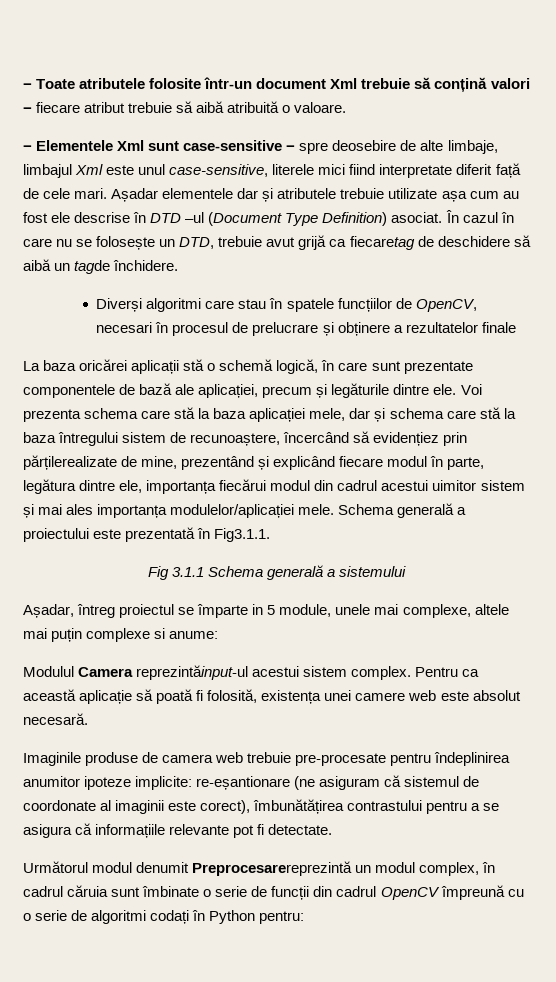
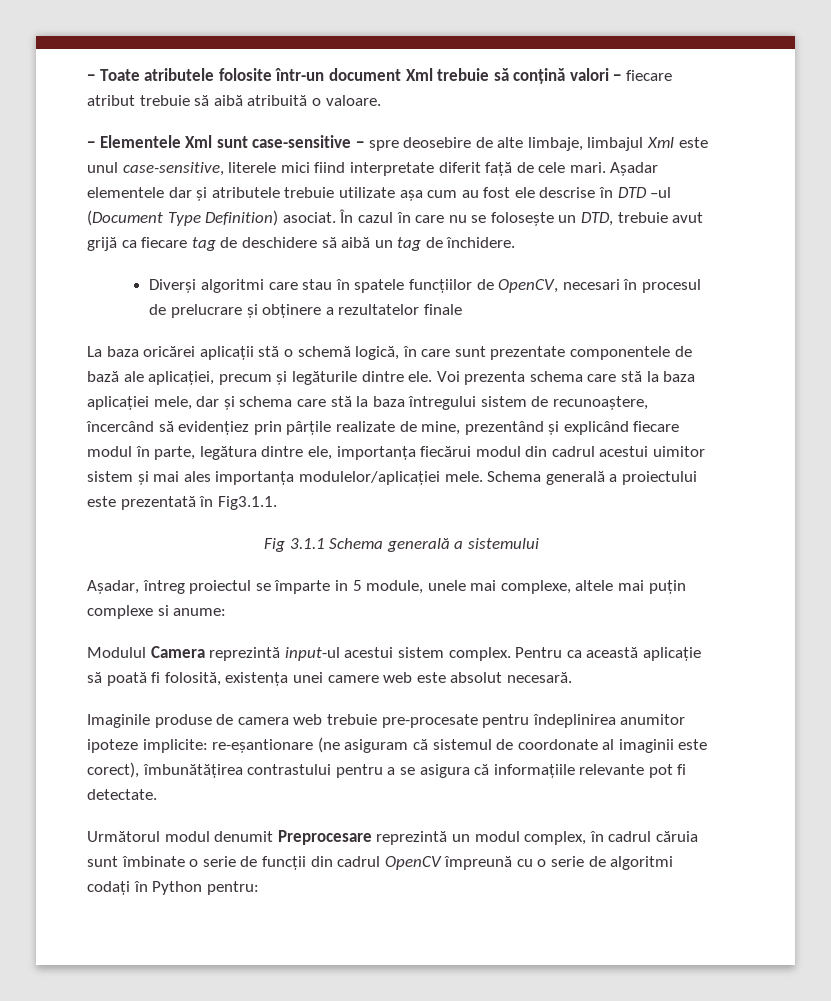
[349,236,415,250] fiecaretag -> [141,237,216,251] fiecare tag
[74,260,111,274] tagde -> [397,237,443,251] tag de
[23,455,117,470] părțilerealizate -> [286,421,395,435] pârțile realizate
[136,665,249,680] reprezintăinput-ul -> [209,647,340,661] reprezintă input-ul
[192,861,353,876] Preprocesarereprezintă -> [277,830,448,845] Preprocesare reprezintă

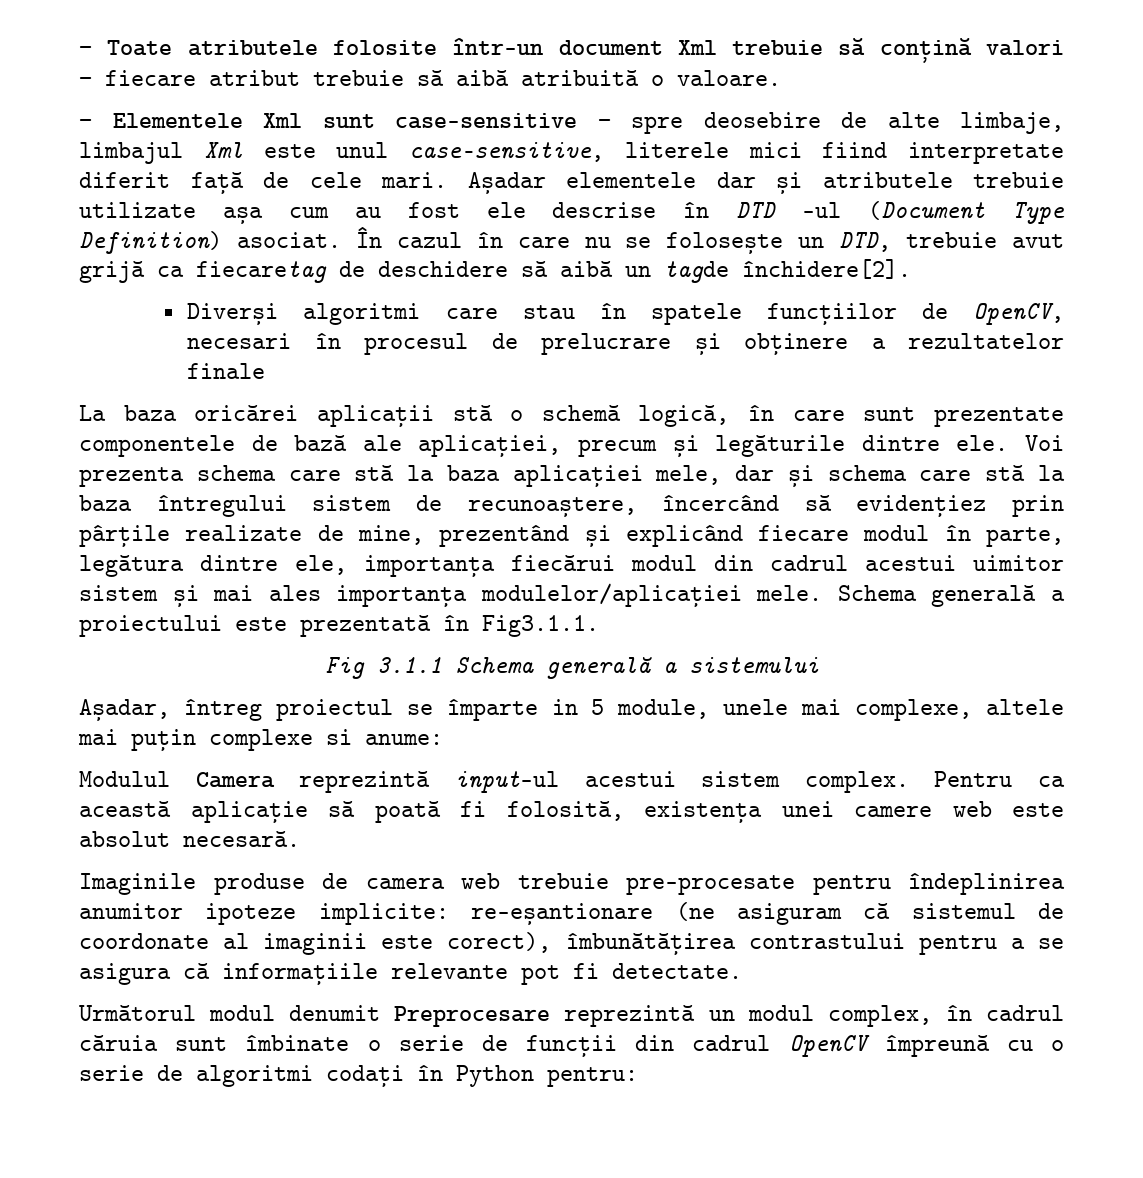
[141,237,216,251] fiecare tag -> [196,261,327,283] fiecaretag
[397,237,516,251] tag de închidere. -> [664,259,911,283] tagde închidere[2].

